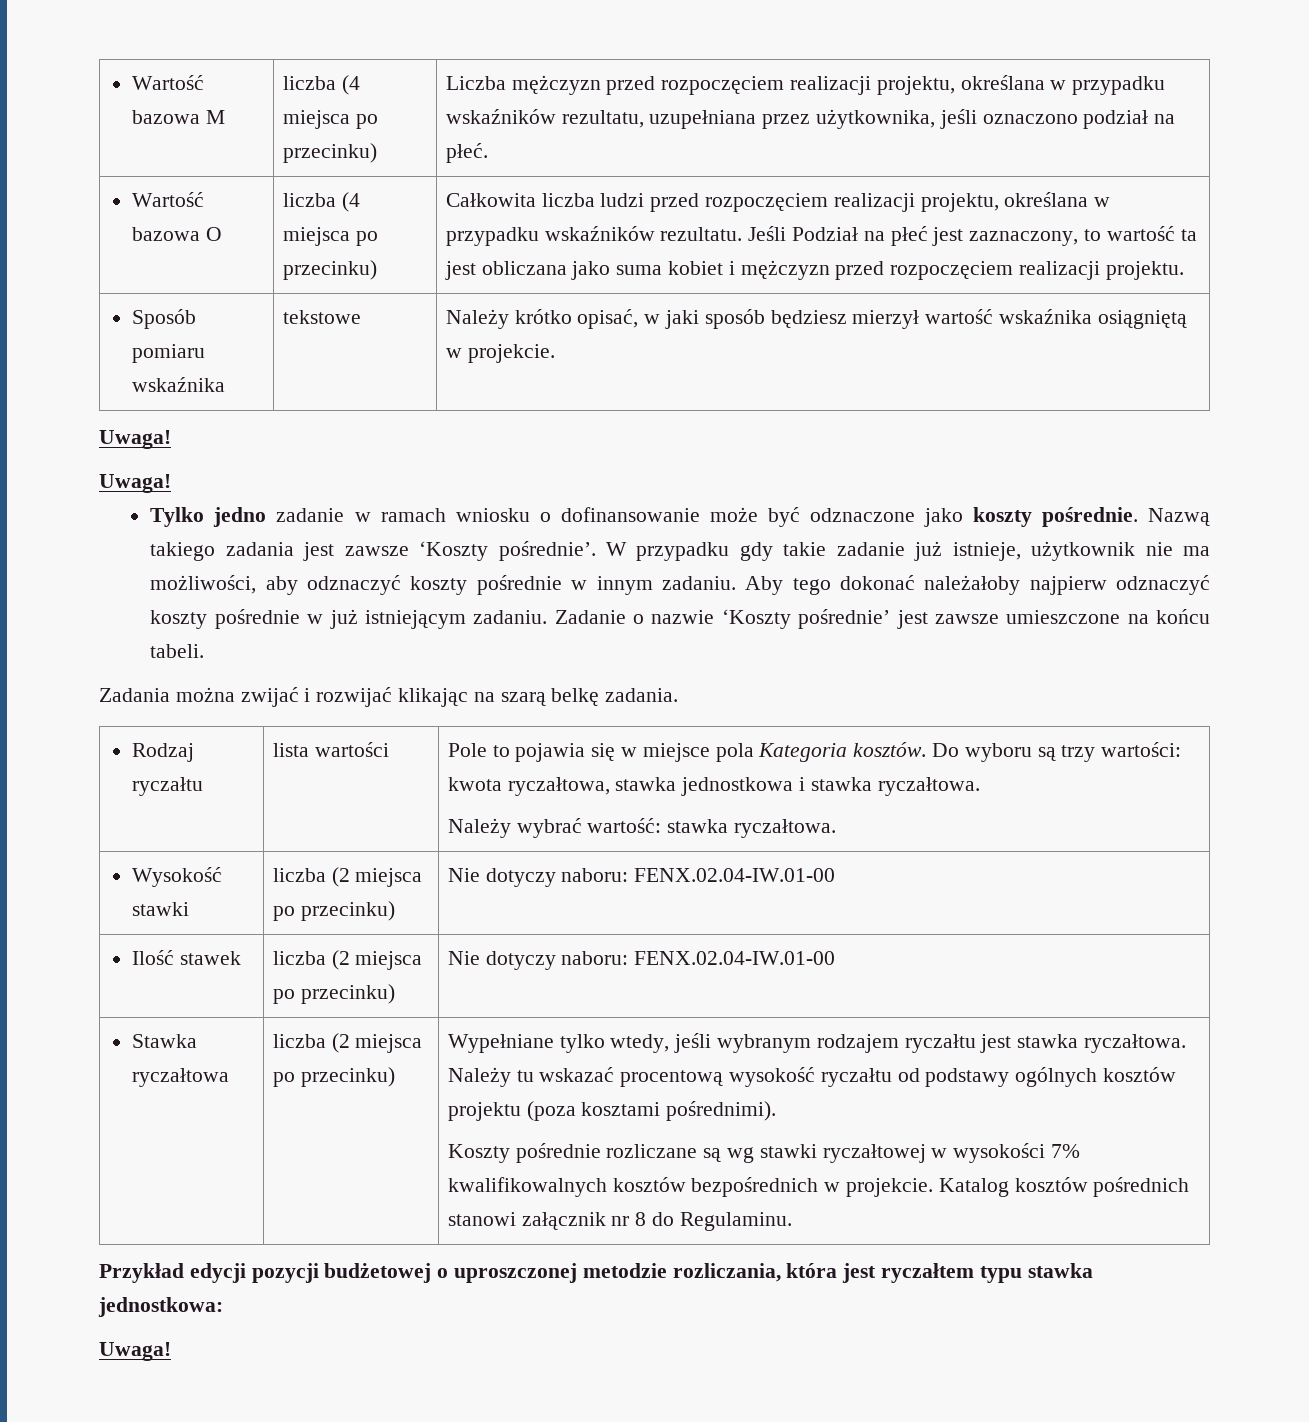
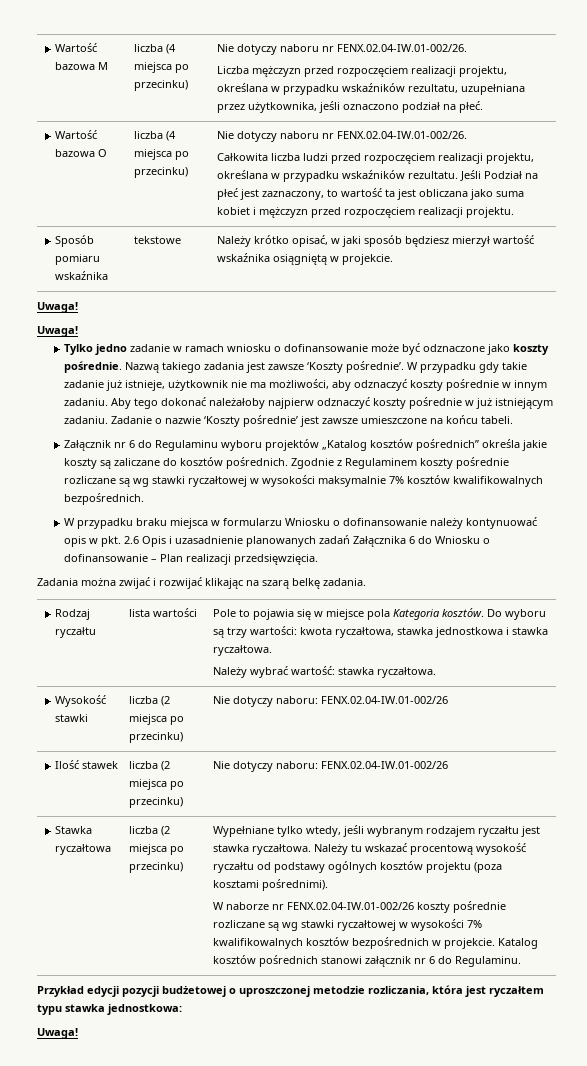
(377, 153) none -> [217,44,468,55] Nie dotyczy naboru nr FENX.02.04-IW.01-002/26. //
(377, 270) none -> [217,131,468,142] Nie dotyczy naboru nr FENX.02.04-IW.01-002/26. //
(205, 651) none -> [63,439,547,451] [63,457,509,469] [63,475,543,487] [63,493,144,505] [63,517,537,529] [63,535,490,547] [63,554,318,565] // Załącznik nr 6 do Regulaminu wyboru projektów „Katalog kosztów pośrednich” określa jakie koszty są zaliczane do kosztów pośrednich. Zgodnie z Regulaminem koszty pośrednie rozliczane są wg stawki ryczałtowej w wysokości maksymalnie 7% kosztów kwalifikowalnych bezpośrednich. // W przypadku braku miejsca w formularzu Wniosku o dofinansowanie należy kontynuować opis w pkt. 2.6 Opis i uzasadnienie planowanych zadań Załącznika 6 do Wniosku o dofinansowanie – Plan realizacji przedsięwzięcia.
[634,868,836,882] FENX.02.04-IW.01-00 -> [321,696,449,704] FENX.02.04-IW.01-002/26
[634,951,836,965] FENX.02.04-IW.01-00 -> [321,761,449,769] FENX.02.04-IW.01-002/26
[447,1144,510,1163] Koszty -> [213,902,451,913] W naborze nr FENX.02.04-IW.01-002/26 koszty
[635,1212,647,1226] 8 -> [429,956,436,964] 6

